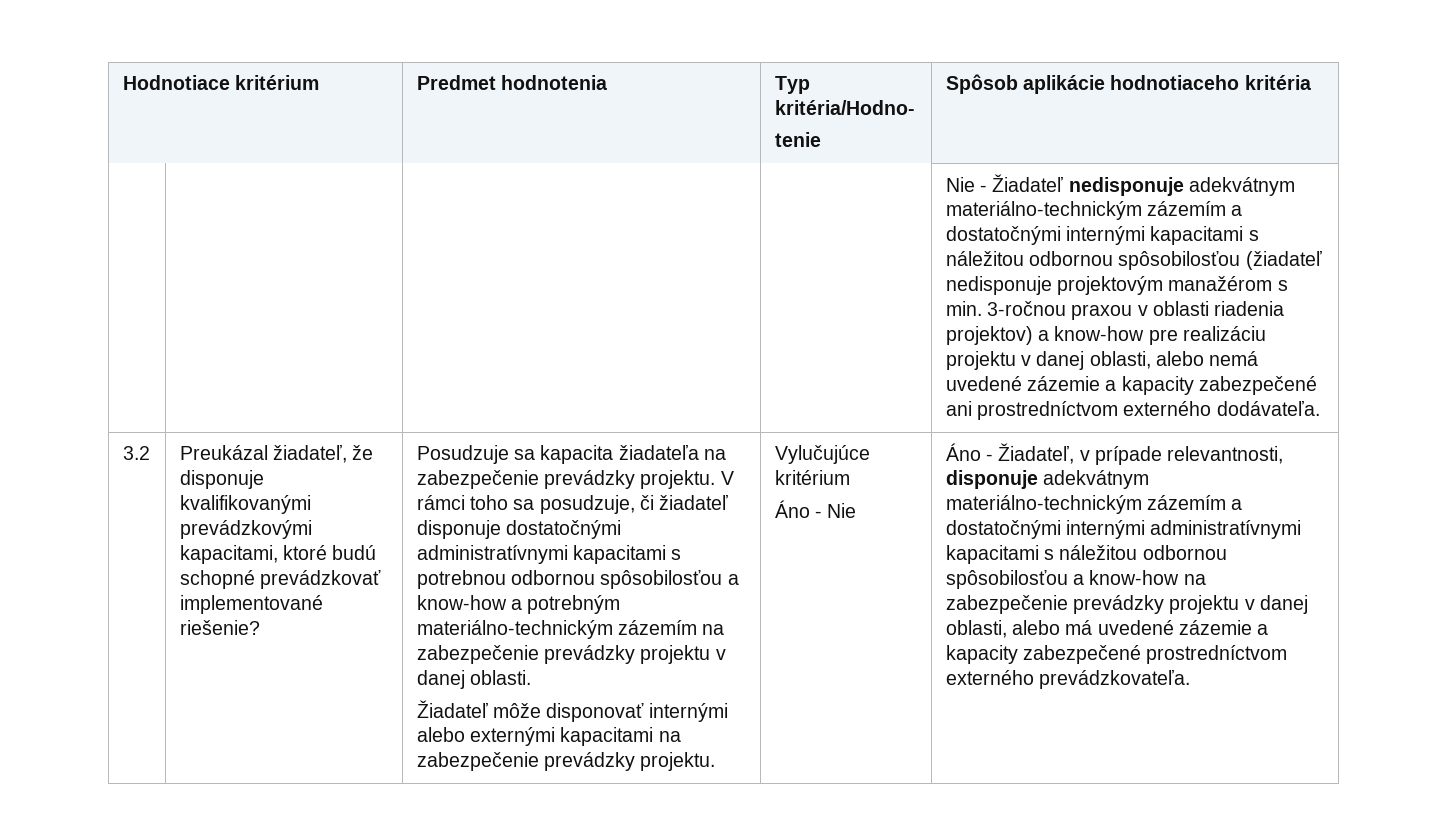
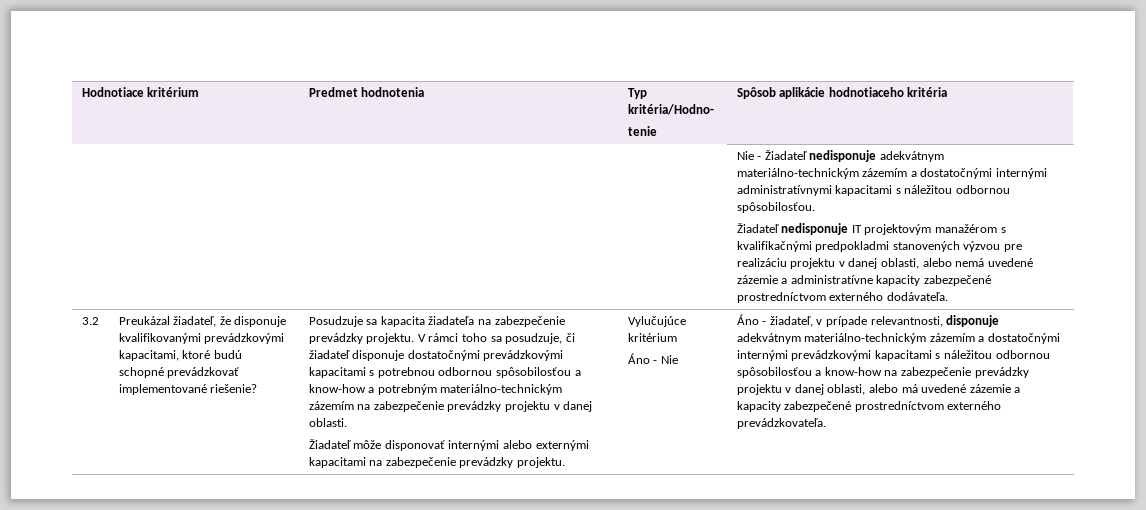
[1150,226,1259,245] [945,251,1322,270] [945,276,1288,295] [945,301,1285,320] [945,326,1145,345] kapacitami s náležitou odbornou spôsobilosťou (žiadateľ nedisponuje projektovým manažérom s min. 3-ročnou praxou v oblasti riadenia projektov) a know-how -> [736,185,1010,196] [736,202,815,213] [736,223,1006,235] [736,241,1001,252] administratívnymi kapacitami s náležitou odbornou spôsobilosťou. // Žiadateľ nedisponuje IT projektovým manažérom s kvalifikačnými predpokladmi stanovených výzvou
[1121,376,1317,395] [945,401,972,416] kapacity zabezpečené ani -> [790,275,991,286] administratívne kapacity zabezpečené
[416,545,568,564] administratívnymi -> [483,350,564,361] prevádzkovými
[998,443,1075,464] Žiadateľ, -> [769,316,813,327] žiadateľ,
[1150,520,1302,539] administratívnymi -> [791,350,872,361] prevádzkovými

